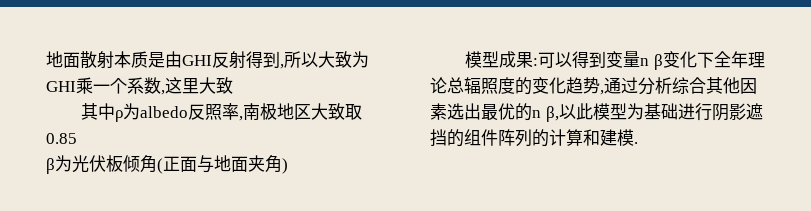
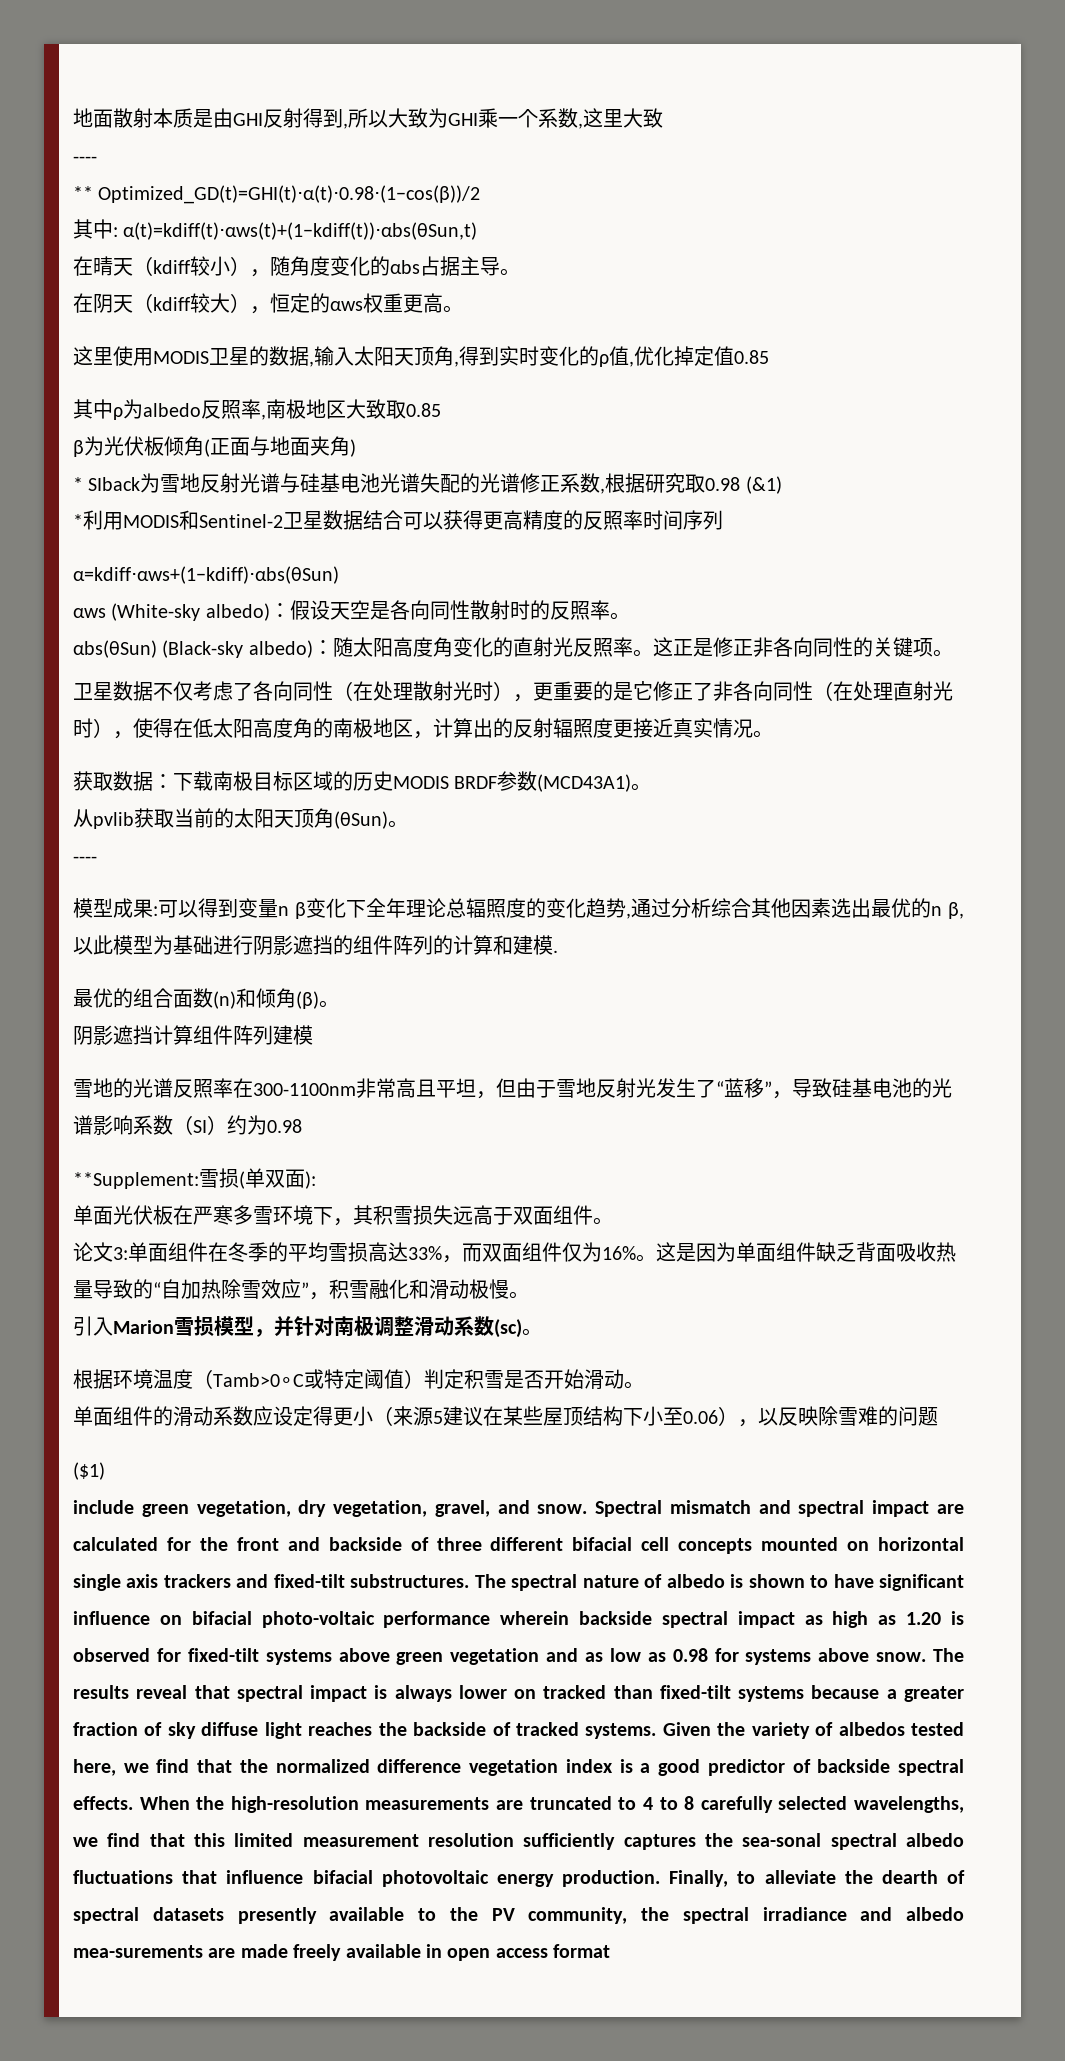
(233, 85) none -> [73,156,97,163] [73,185,481,204] [73,219,478,240] [73,256,520,277] [73,293,463,314] [73,346,769,367] // ---- // ** Optimized_GD(t)=GHI(t)⋅α(t)⋅0.98⋅(1−cos(β))/2 // 其中: α(t)=kdiff(t)⋅αws(t)+(1−kdiff(t))⋅αbs(θSun,t) // 在晴天（kdiff较小），随角度变化的αbs占据主导。 // 在阴天（kdiff较大），恒定的αws权重更高。 // 这里使用MODIS卫星的数据,输入太阳天顶角,得到实时变化的ρ值,优化掉定值0.85
(288, 166) none -> [73,473,782,494] [73,510,723,530] [73,566,339,584] [73,600,630,621] [73,637,953,658] [73,681,953,702] [73,718,773,739] [73,771,652,792] [73,808,408,829] [73,856,97,863] // * SIback为雪地反射光谱与硅基电池光谱失配的光谱修正系数,根据研究取0.98 (&1) // *利用MODIS和Sentinel-2卫星数据结合可以获得更高精度的反照率时间序列 // α=kdiff⋅αws+(1−kdiff)⋅αbs(θSun) // αws (White-sky albedo)：假设天空是各向同性散射时的反照率。 // αbs(θSun) (Black-sky albedo)：随太阳高度角变化的直射光反照率。这正是修正非各向同性的关键项。 // 卫星数据不仅考虑了各向同性（在处理散射光时），更重要的是它修正了非各向同性（在处理直射光时），使得在低太阳高度角的南极地区，计算出的反射辐照度更接近真实情况。 // 获取数据：下载南极目标区域的历史MODIS BRDF参数(MCD43A1)。 // 从pvlib获取当前的太阳天顶角(θSun)。 // ----
(638, 143) none -> [73,988,339,1009] [73,1025,313,1045] [73,1078,952,1099] [73,1115,302,1135] [73,1168,316,1189] [73,1205,613,1226] [73,1242,956,1263] [73,1279,529,1300] [73,1316,542,1338] [73,1369,644,1389] [73,1406,938,1427] [73,1462,105,1480] [73,1500,964,1517] [73,1537,965,1554] [73,1574,965,1591] [73,1611,964,1628] [73,1648,964,1665] [73,1685,964,1702] [73,1722,964,1739] [73,1759,965,1776] [73,1796,965,1813] [73,1833,965,1850] [73,1870,965,1887] [73,1907,964,1924] [73,1944,611,1961] // 最优的组合面数(n)和倾角(β)。 // 阴影遮挡计算组件阵列建模 // 雪地的光谱反照率在300-1100nm非常高且平坦，但由于雪地反射光发生了“蓝移”，导致硅基电池的光谱影响系数（SI）约为0.98 // **Supplement:雪损(单双面): // 单面光伏板在严寒多雪环境下，其积雪损失远高于双面组件。 // 论文3:单面组件在冬季的平均雪损高达33%，而双面组件仅为16%。这是因为单面组件缺乏背面吸收热量导致的“自加热除雪效应”，积雪融化和滑动极慢。 // 引入Marion雪损模型，并针对南极调整滑动系数(sc)。 // 根据环境温度（Tamb>0∘C或特定阈值）判定积雪是否开始滑动。 // 单面组件的滑动系数应设定得更小（来源5建议在某些屋顶结构下小至0.06），以反映除雪难的问题 // ($1) // include green vegetation, dry vegetation, gravel, and snow. Spectral mismatch and spectral impact are calculated for the front and backside of three different bifacial cell concepts mounted on horizontal single axis trackers and fixed-tilt substructures. The spectral nature of albedo is shown to have significant influence on bifacial photo-voltaic performance wherein backside spectral impact as high as 1.20 is observed for fixed-tilt systems above green vegetation and as low as 0.98 for systems above snow. The results reveal that spectral impact is always lower on tracked than fixed-tilt systems because a greater fraction of sky diffuse light reaches the backside of tracked systems. Given the variety of albedos tested here, we find that the normalized difference vegetation index is a good predictor of backside spectral effects. When the high-resolution measurements are truncated to 4 to 8 carefully selected wavelengths, we find that this limited measurement resolution sufficiently captures the sea-sonal spectral albedo fluctuations that influence bifacial photovoltaic energy production. Finally, to alleviate the dearth of spectral datasets presently available to the PV community, the spectral irradiance and albedo mea-surements are made freely available in open access format

